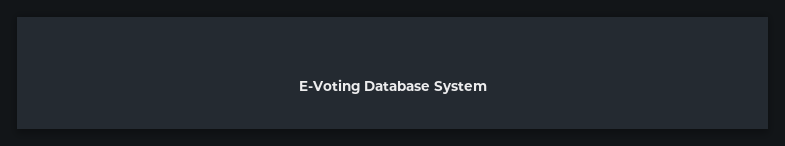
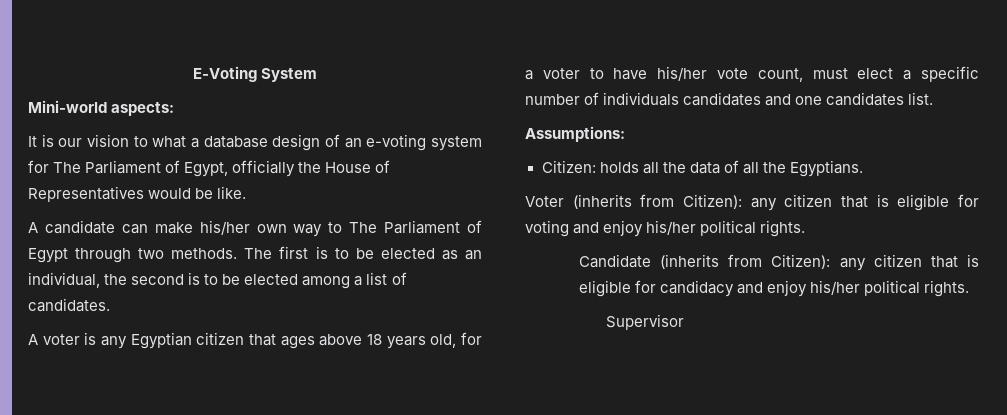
[363,81,430,91] Database -> (257, 74) none
(487, 87) none -> [28,100,175,116] [28,134,483,151] [28,160,391,177] [28,186,247,202] [28,220,482,237] [28,246,482,263] [28,272,407,289] [28,298,110,312] [28,332,483,349] [525,66,979,82] [525,92,934,106] [525,126,625,142] [541,160,863,177] [525,194,979,211] [525,220,806,237] [578,254,979,271] [578,280,970,297] [605,314,684,330] // Mini-world aspects: // It is our vision to what a database design of an e-voting system for The Parliament of Egypt, officially the House of Representatives would be like. // A candidate can make his/her own way to The Parliament of Egypt through two methods. The first is to be elected as an individual, the second is to be elected among a list of candidates. // A voter is any Egyptian citizen that ages above 18 years old, for a voter to have his/her vote count, must elect a specific number of individuals candidates and one candidates list. // Assumptions: // Citizen: holds all the data of all the Egyptians. // Voter (inherits from Citizen): any citizen that is eligible for voting and enjoy his/her political rights. // Candidate (inherits from Citizen): any citizen that is eligible for candidacy and enjoy his/her political rights. // Supervisor

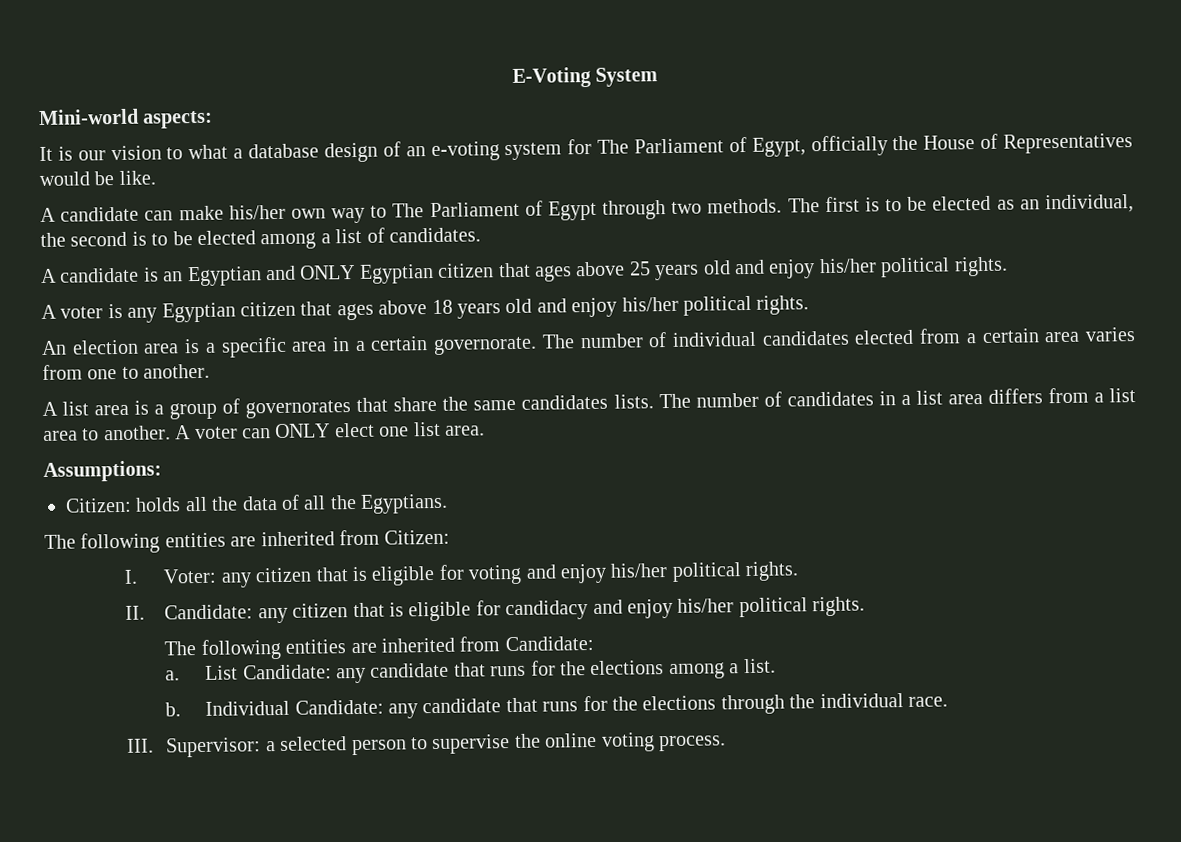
(110, 305) none -> [41,256,1008,287] // A candidate is an Egyptian and ONLY Egyptian citizen that ages above 25 years old and enjoy his/her political rights.
[430,332,483,348] [525,66,979,82] [525,92,934,106] old, for a voter to have his/her vote count, must elect a specific number of individuals candidates and one candidates list. -> [505,295,810,318] [41,327,1136,358] [42,363,211,380] [42,387,1136,420] [43,421,485,441] old and enjoy his/her political rights. // An election area is a specific area in a certain governorate. The number of individual candidates elected from a certain area varies from one to another. // A list area is a group of governorates that share the same candidates lists. The number of candidates in a list area differs from a list area to another. A voter can ONLY elect one list area.
[525,194,742,209] Voter (inherits from Citizen): -> [44,529,451,554] [123,568,218,584] The following entities are inherited from Citizen: // I. Voter:
[578,254,831,269] Candidate (inherits from Citizen): -> [124,604,254,620] II. Candidate:
[605,314,684,330] Supervisor -> [164,635,594,660] [165,658,776,684] [165,693,949,719] [126,732,727,758] The following entities are inherited from Candidate: // a. List Candidate: any candidate that runs for the elections among a list. // b. Individual Candidate: any candidate that runs for the elections through the individual race. // III. Supervisor: a selected person to supervise the online voting process.

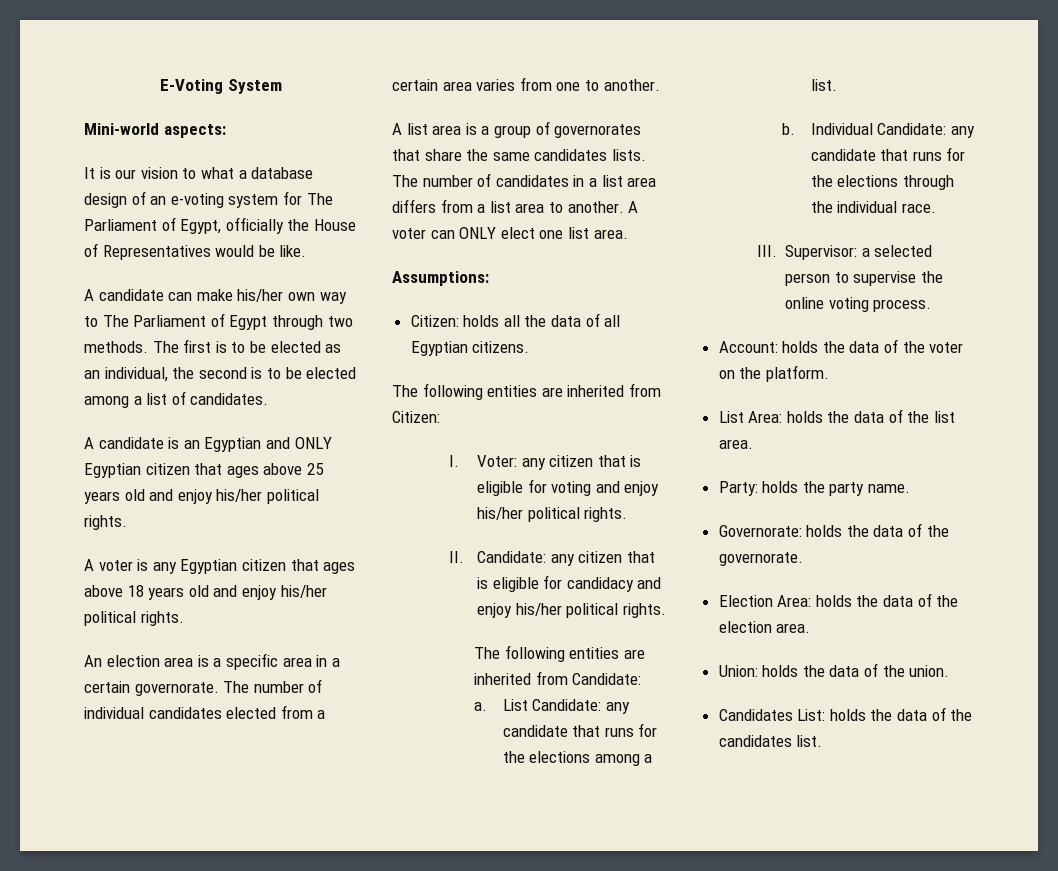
[329,493,449,514] the Egyptians. -> [410,341,530,356] Egyptian citizens.
(727, 743) none -> [718,339,964,353] [718,365,829,382] [718,409,955,423] [718,439,753,449] [718,481,911,496] [718,523,949,537] [718,552,803,566] [718,593,959,607] [718,621,811,633] [718,663,950,677] [718,707,973,721] [718,735,823,747] // Account: holds the data of the voter on the platform. // List Area: holds the data of the list area. // Party: holds the party name. // Governorate: holds the data of the governorate. // Election Area: holds the data of the election area. // Union: holds the data of the union. // Candidates List: holds the data of the candidates list.

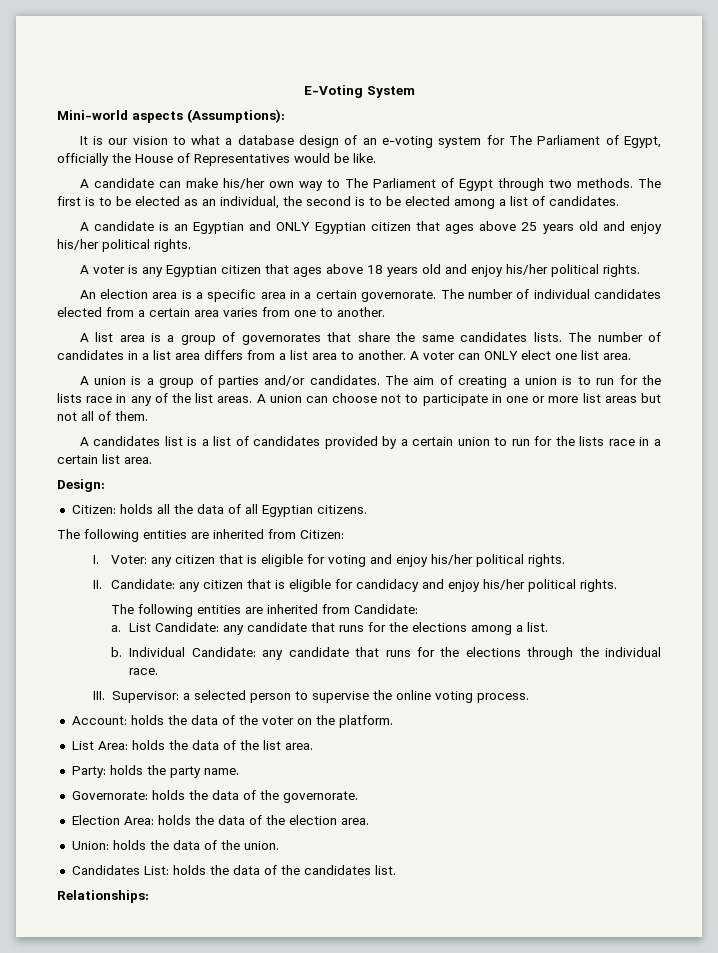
[163,124,226,138] aspects: -> [132,109,285,123] aspects (Assumptions):
[392,271,489,286] Assumptions: -> [79,375,661,388] [57,393,661,406] [57,411,148,421] [79,436,661,449] [57,454,152,464] [57,479,105,492] A union is a group of parties and/or candidates. The aim of creating a union is to run for the lists race in any of the list areas. A union can choose not to participate in one or more list areas but not all of them. // A candidates list is a list of candidates provided by a certain union to run for the lists race in a certain list area. // Design:
(823, 741) none -> [57,890,149,903] // Relationships:

